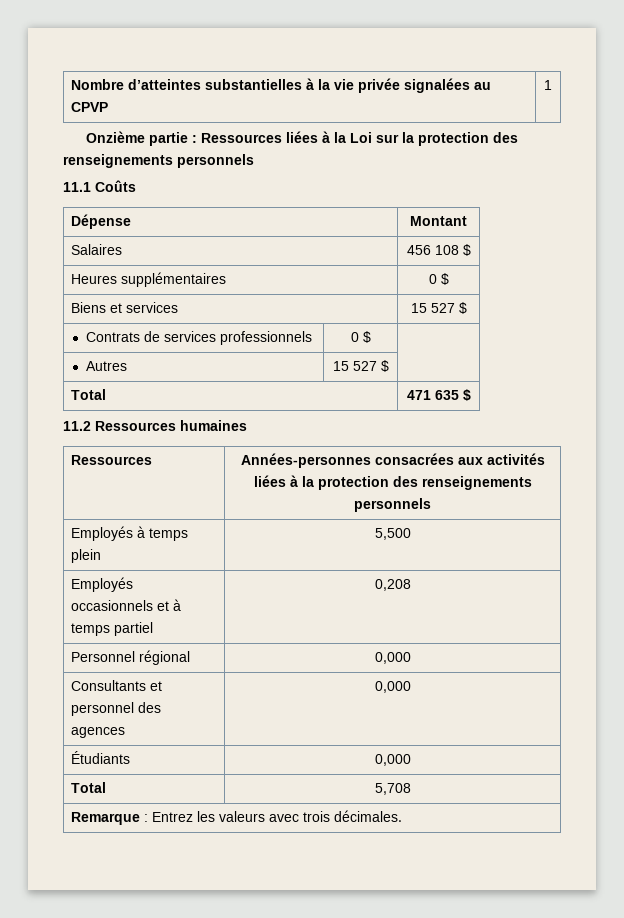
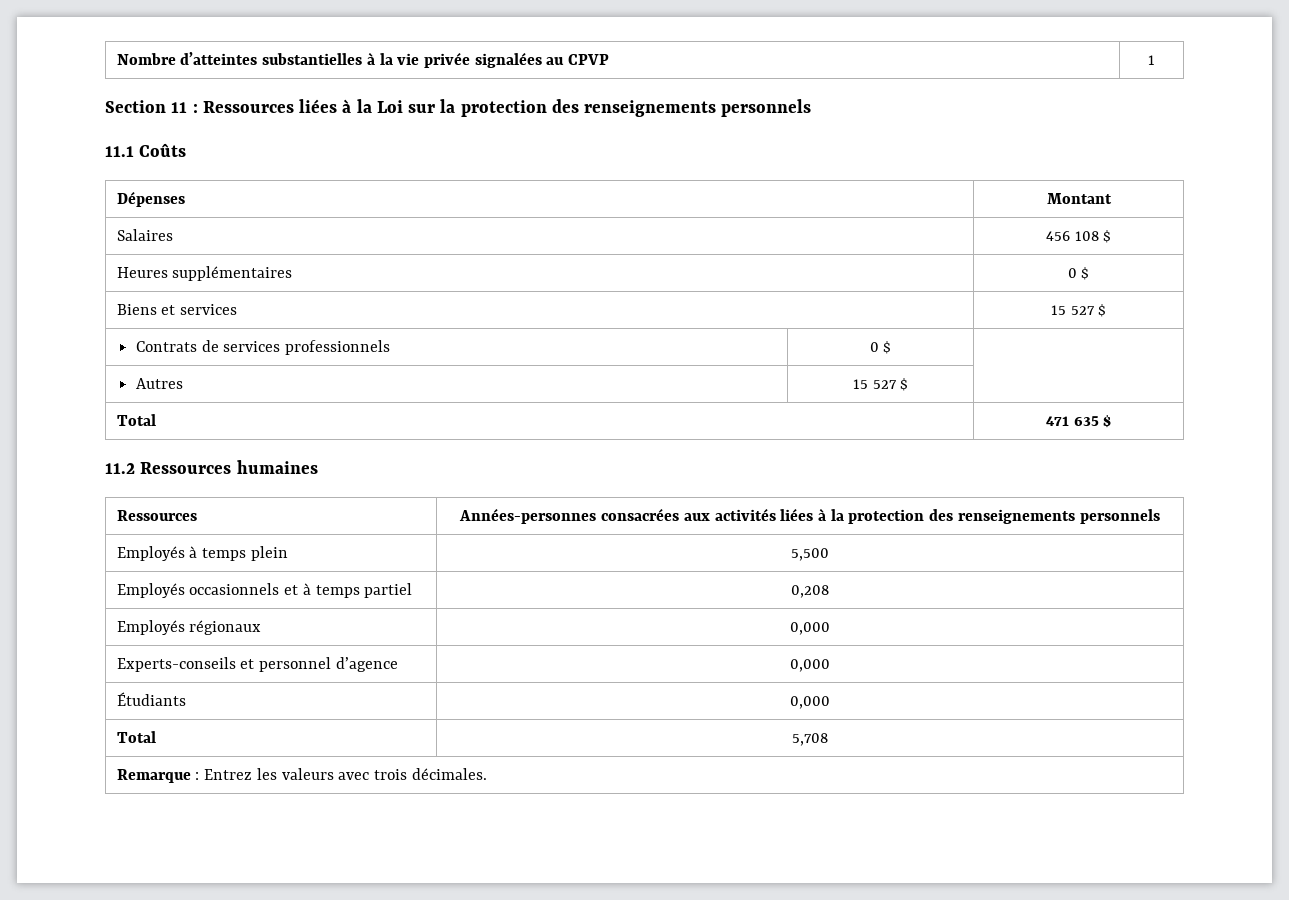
[85,131,188,146] Onzième partie -> [105,100,188,113] Section 11
[70,214,131,229] Dépense -> [116,191,185,207] Dépenses
[70,650,190,665] [374,652,411,664] [70,680,146,691] Personnel régional | 0,000 // Consultants -> [116,620,262,635] [790,622,830,635] [116,657,236,672] Employés régionaux | 0,000 // Experts-conseils
[137,702,161,713] [70,727,125,738] des agences -> [335,657,398,672] d’agence

